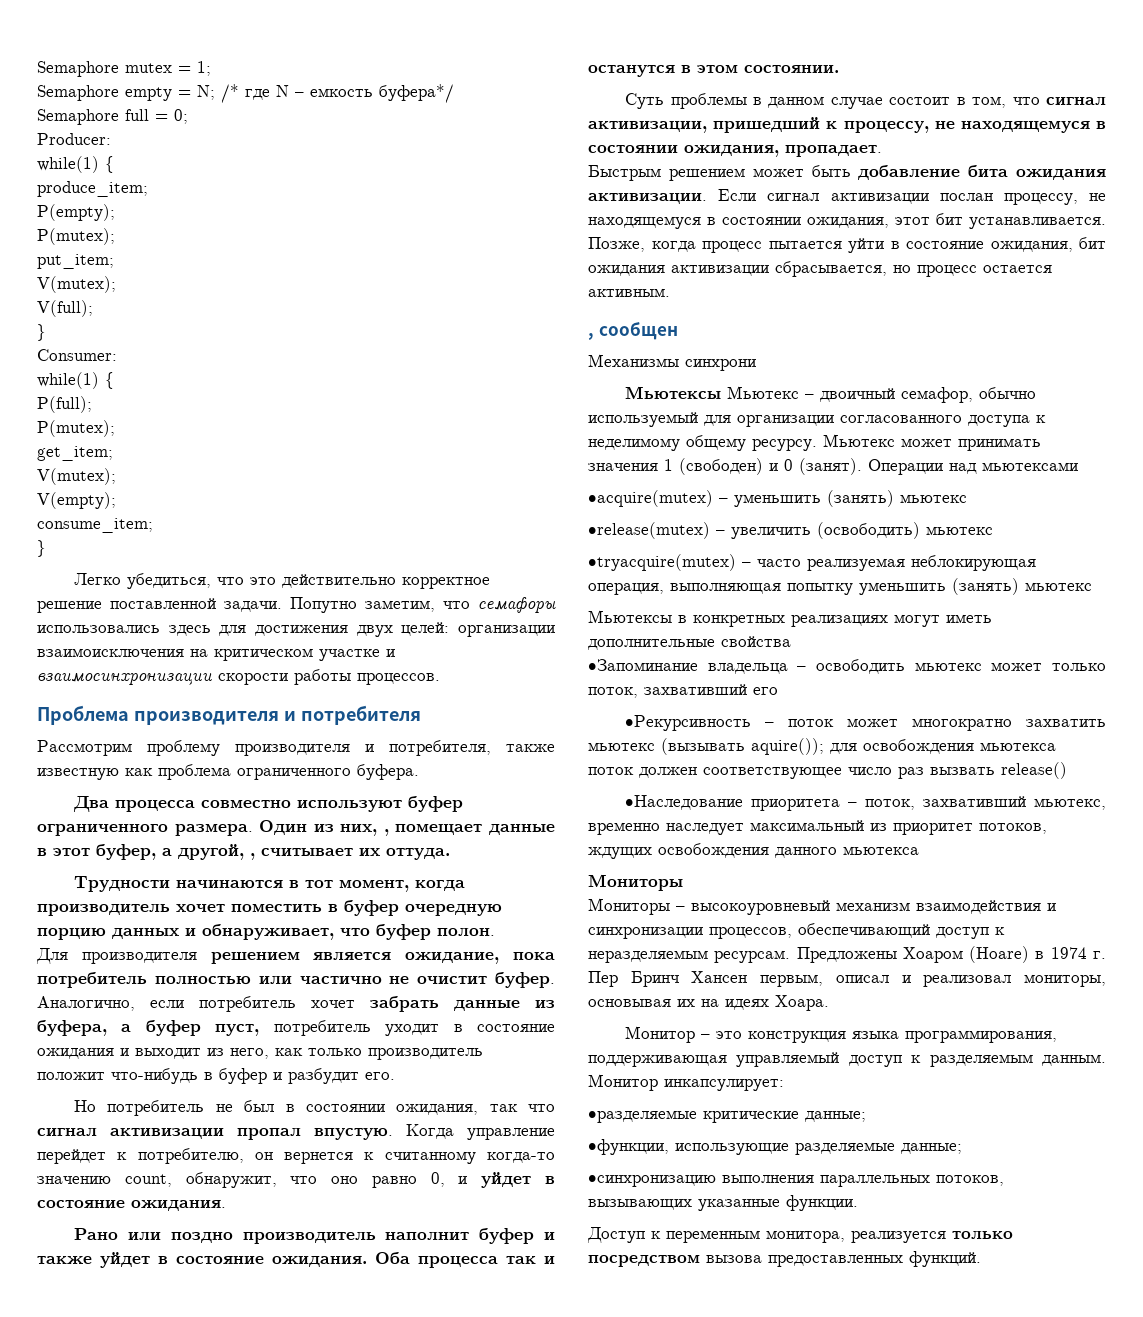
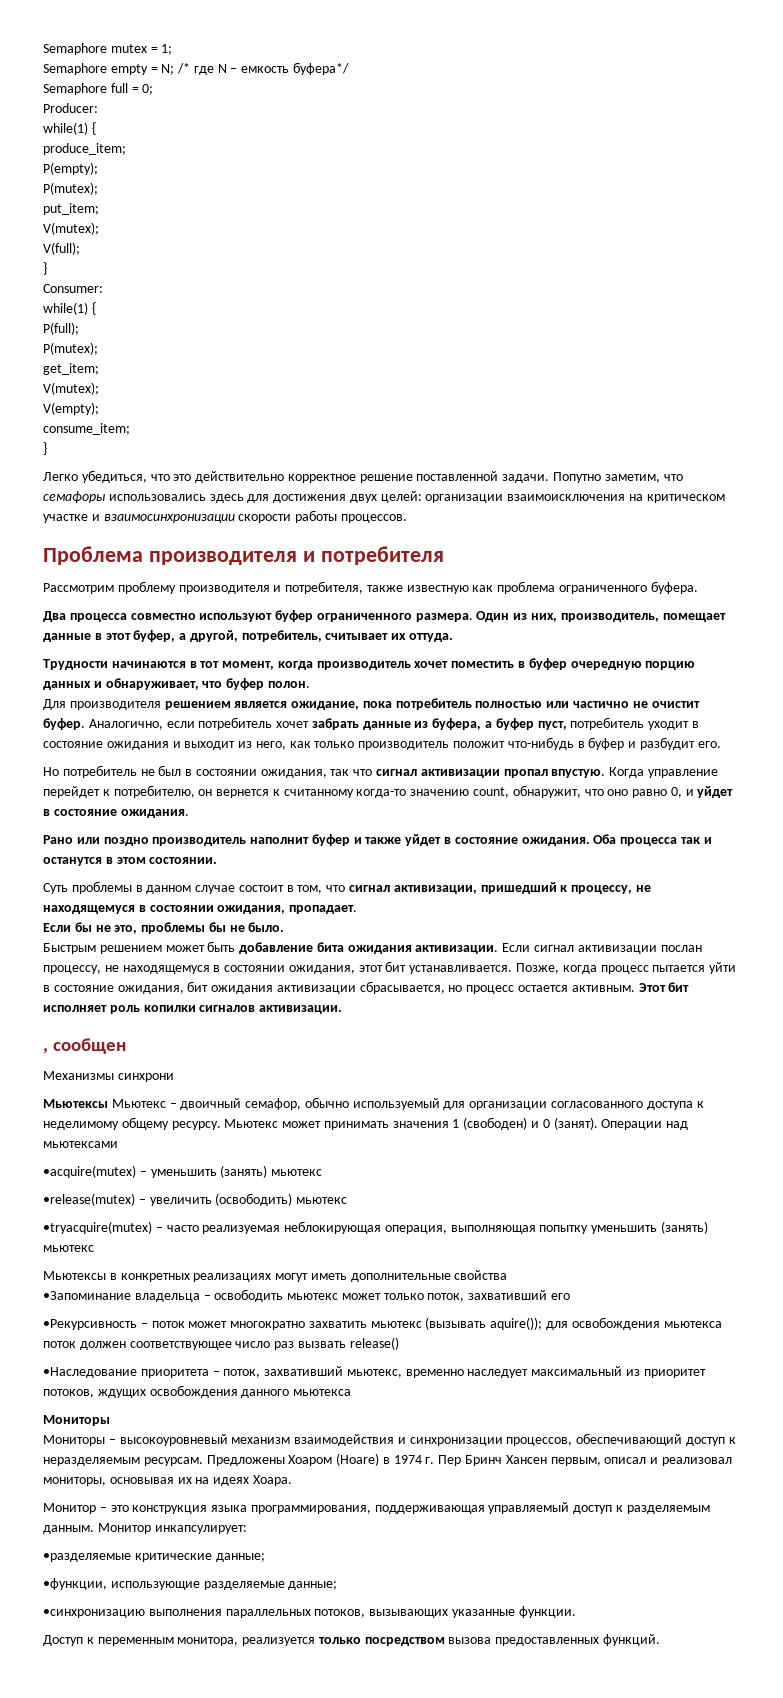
[383,829,389,836] , -> [560,613,659,622] производитель,
[250,853,255,860] , -> [241,630,322,642] потребитель,
(882, 151) none -> [43,922,285,934] // Если бы не это, проблемы бы не было.
(670, 292) none -> [638,982,690,992] [43,1005,343,1014] Этот бит исполняет роль копилки сигналов активизации.

